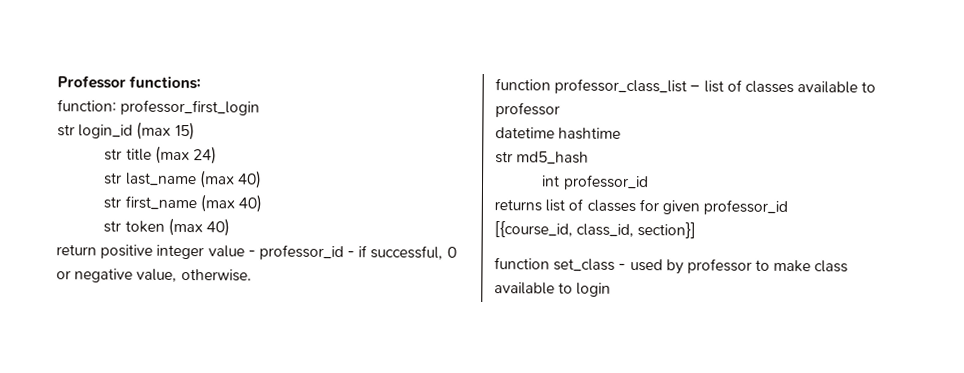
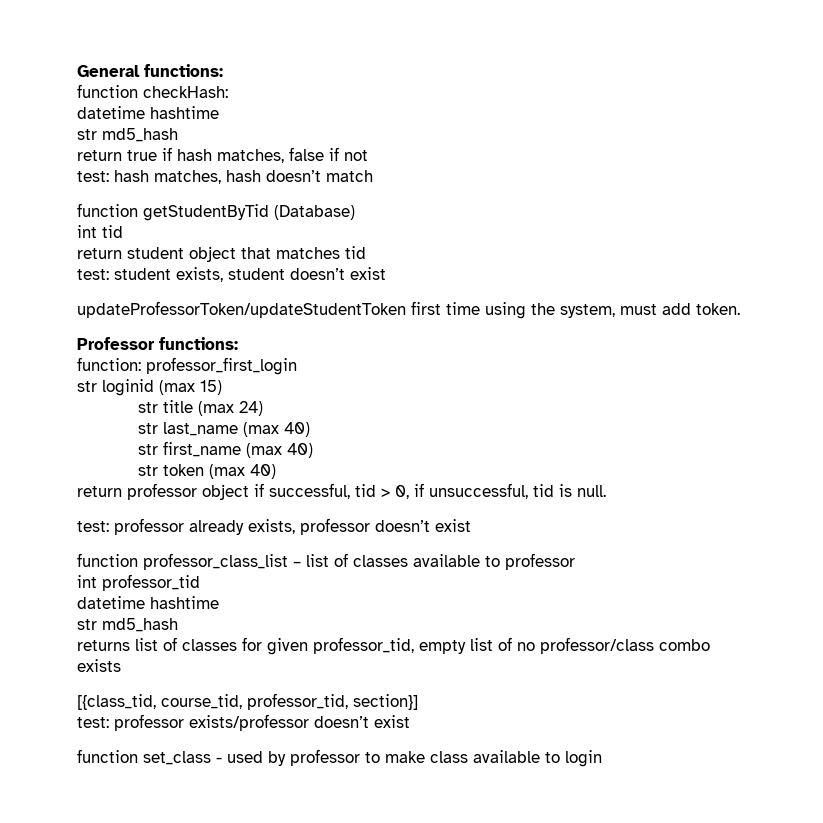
(57, 82) none -> [77,64,223,77] [77,84,228,98] [77,106,219,119] [77,128,178,142] [77,147,368,163] [77,170,373,184] [77,203,355,221] [77,225,123,238] [77,246,366,262] [77,267,386,282] [77,301,740,319] General functions: // function checkHash: // datetime hashtime // str md5_hash // return true if hash matches, false if not // test: hash matches, hash doesn’t match // function getStudentByTid (Database) // int tid // return student object that matches tid // test: student exists, student doesn’t exist // updateProfessorToken/updateStudentToken first time using the system, must add token. //
[78,124,134,139] login_id -> [102,379,154,396] loginid
[100,244,457,261] [56,268,252,283] positive integer value - professor_id - if successful, 0 or negative value, otherwise. -> [127,483,606,500] [77,518,471,535] professor object if successful, tid > 0, if unsuccessful, tid is null. // test: professor already exists, professor doesn’t exist
[495,127,622,140] [495,151,590,165] [542,174,649,191] // datetime hashtime // str md5_hash // int professor_id -> [77,574,200,591] [77,596,219,609] [77,618,178,632] // int professor_tid // datetime hashtime // str md5_hash
[703,199,789,216] [494,221,697,239] professor_id // [{course_id, class_id, section}] -> [313,637,710,654] [77,659,121,672] [77,693,418,710] [77,714,410,731] professor_tid, empty list of no professor/class combo exists // [{class_tid, course_tid, professor_tid, section}] // test: professor exists/professor doesn’t exist

